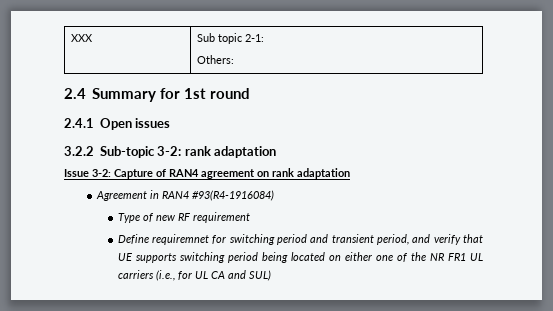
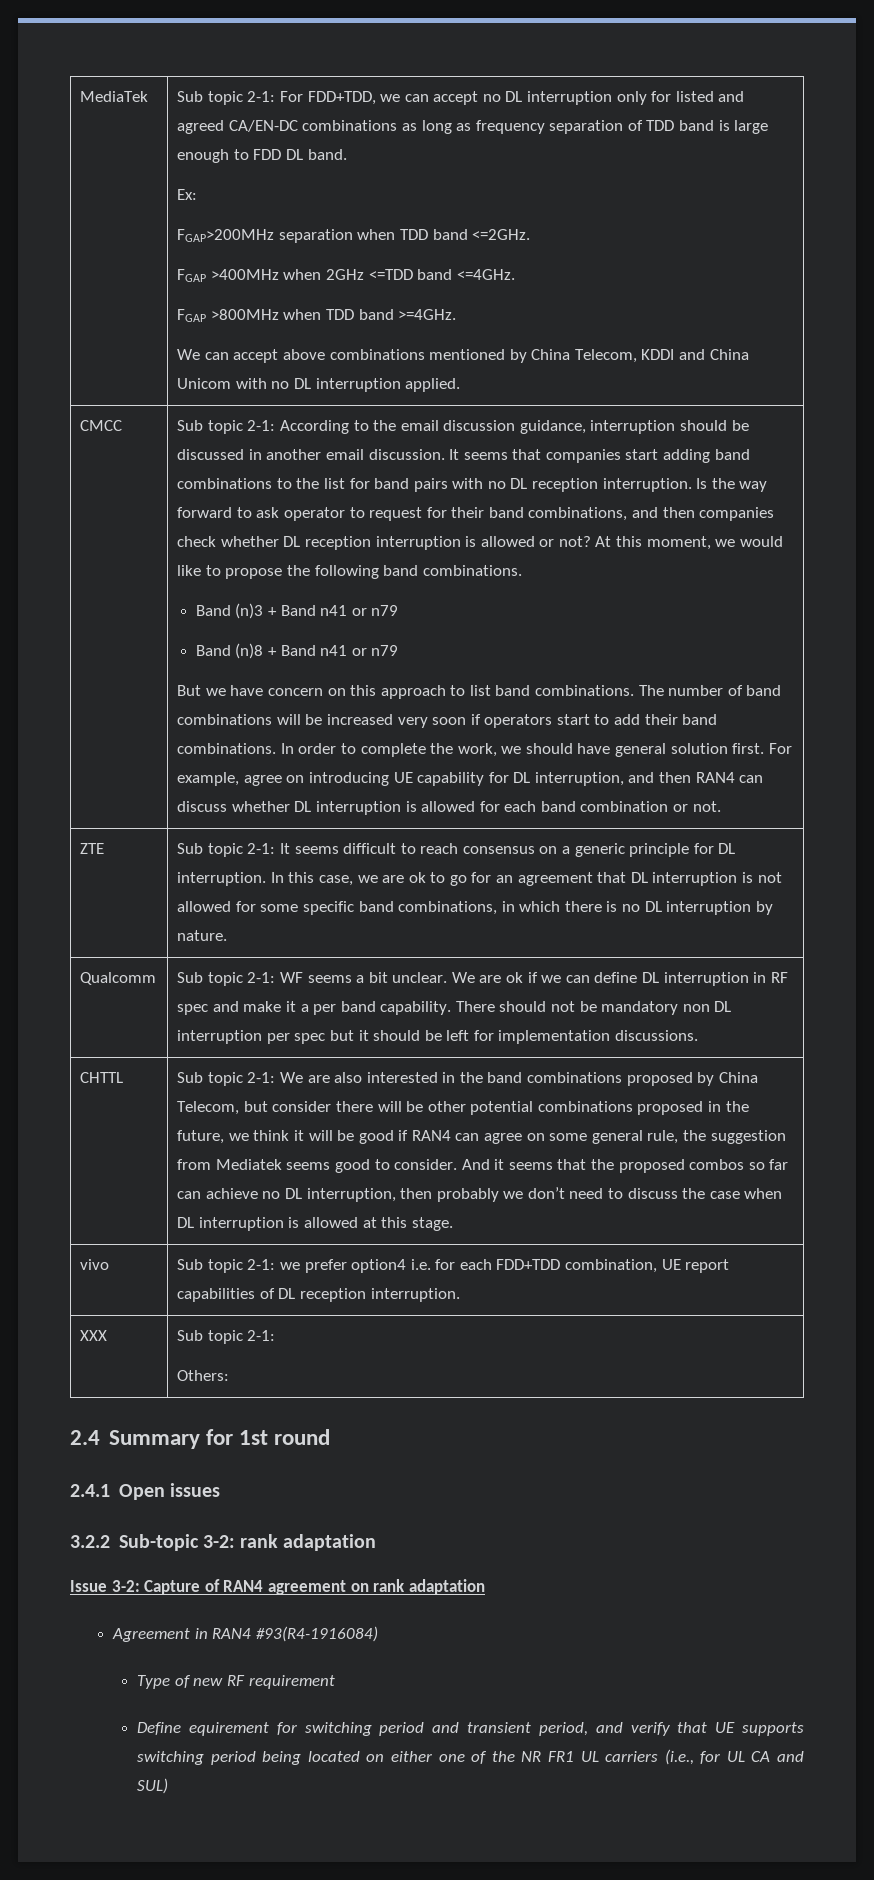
(71, 38) none -> [80,91,149,102] [177,91,745,105] [177,120,769,134] [177,149,347,163] [177,189,198,200] [177,229,531,243] [177,269,515,282] [177,309,457,322] [177,349,749,363] [177,378,461,392] [80,420,123,431] [177,420,749,434] [177,449,750,463] [177,478,768,492] [177,507,775,521] [177,536,783,550] [177,565,522,579] [195,603,399,619] [195,643,399,659] [177,685,782,699] [177,714,718,728] [177,743,792,757] [177,772,764,786] [177,801,721,815] [80,843,105,854] [177,843,736,857] [177,872,782,886] [177,901,773,915] [177,930,228,941] [80,972,157,985] [177,972,788,986] [177,1001,732,1015] [177,1030,699,1044] [80,1072,124,1083] [177,1072,758,1086] [177,1101,749,1115] [177,1130,786,1144] [177,1159,789,1173] [177,1187,783,1202] [177,1217,453,1231] [80,1259,110,1270] [177,1259,730,1273] [177,1288,460,1302] MediaTek | Sub topic 2-1: For FDD+TDD, we can accept no DL interruption only for listed and agreed CA/EN-DC combinations as long as frequency separation of TDD band is large enough to FDD DL band. // Ex: // FGAP>200MHz separation when TDD band <=2GHz. // FGAP >400MHz when 2GHz <=TDD band <=4GHz. // FGAP >800MHz when TDD band >=4GHz. // We can accept above combinations mentioned by China Telecom, KDDI and China Unicom with no DL interruption applied. // CMCC | Sub topic 2-1: According to the email discussion guidance, interruption should be discussed in another email discussion. It seems that companies start adding band combinations to the list for band pairs with no DL reception interruption. Is the way forward to ask operator to request for their band combinations, and then companies check whether DL reception interruption is allowed or not? At this moment, we would like to propose the following band combinations. // Band (n)3 + Band n41 or n79 // Band (n)8 + Band n41 or n79 // But we have concern on this approach to list band combinations. The number of band combinations will be increased very soon if operators start to add their band combinations. In order to complete the work, we should have general solution first. For example, agree on introducing UE capability for DL interruption, and then RAN4 can discuss whether DL interruption is allowed for each band combination or not. // ZTE | Sub topic 2-1: It seems difficult to reach consensus on a generic principle for DL interruption. In this case, we are ok to go for an agreement that DL interruption is not allowed for some specific band combinations, in which there is no DL interruption by nature. // Qualcomm | Sub topic 2-1: WF seems a bit unclear. We are ok if we can define DL interruption in RF spec and make it a per band capability. There should not be mandatory non DL interruption per spec but it should be left for implementation discussions. // CHTTL | Sub topic 2-1: We are also interested in the band combinations proposed by China Telecom, but consider there will be other potential combinations proposed in the future, we think it will be good if RAN4 can agree on some general rule, the suggestion from Mediatek seems good to consider. And it seems that the proposed combos so far can achieve no DL interruption, then probably we don’t need to discuss the case when DL interruption is allowed at this stage. // vivo | Sub topic 2-1: we prefer option4 i.e. for each FDD+TDD combination, UE report capabilities of DL reception interruption. //
[152,234,210,245] requiremnet -> [188,1722,269,1736] equirement

